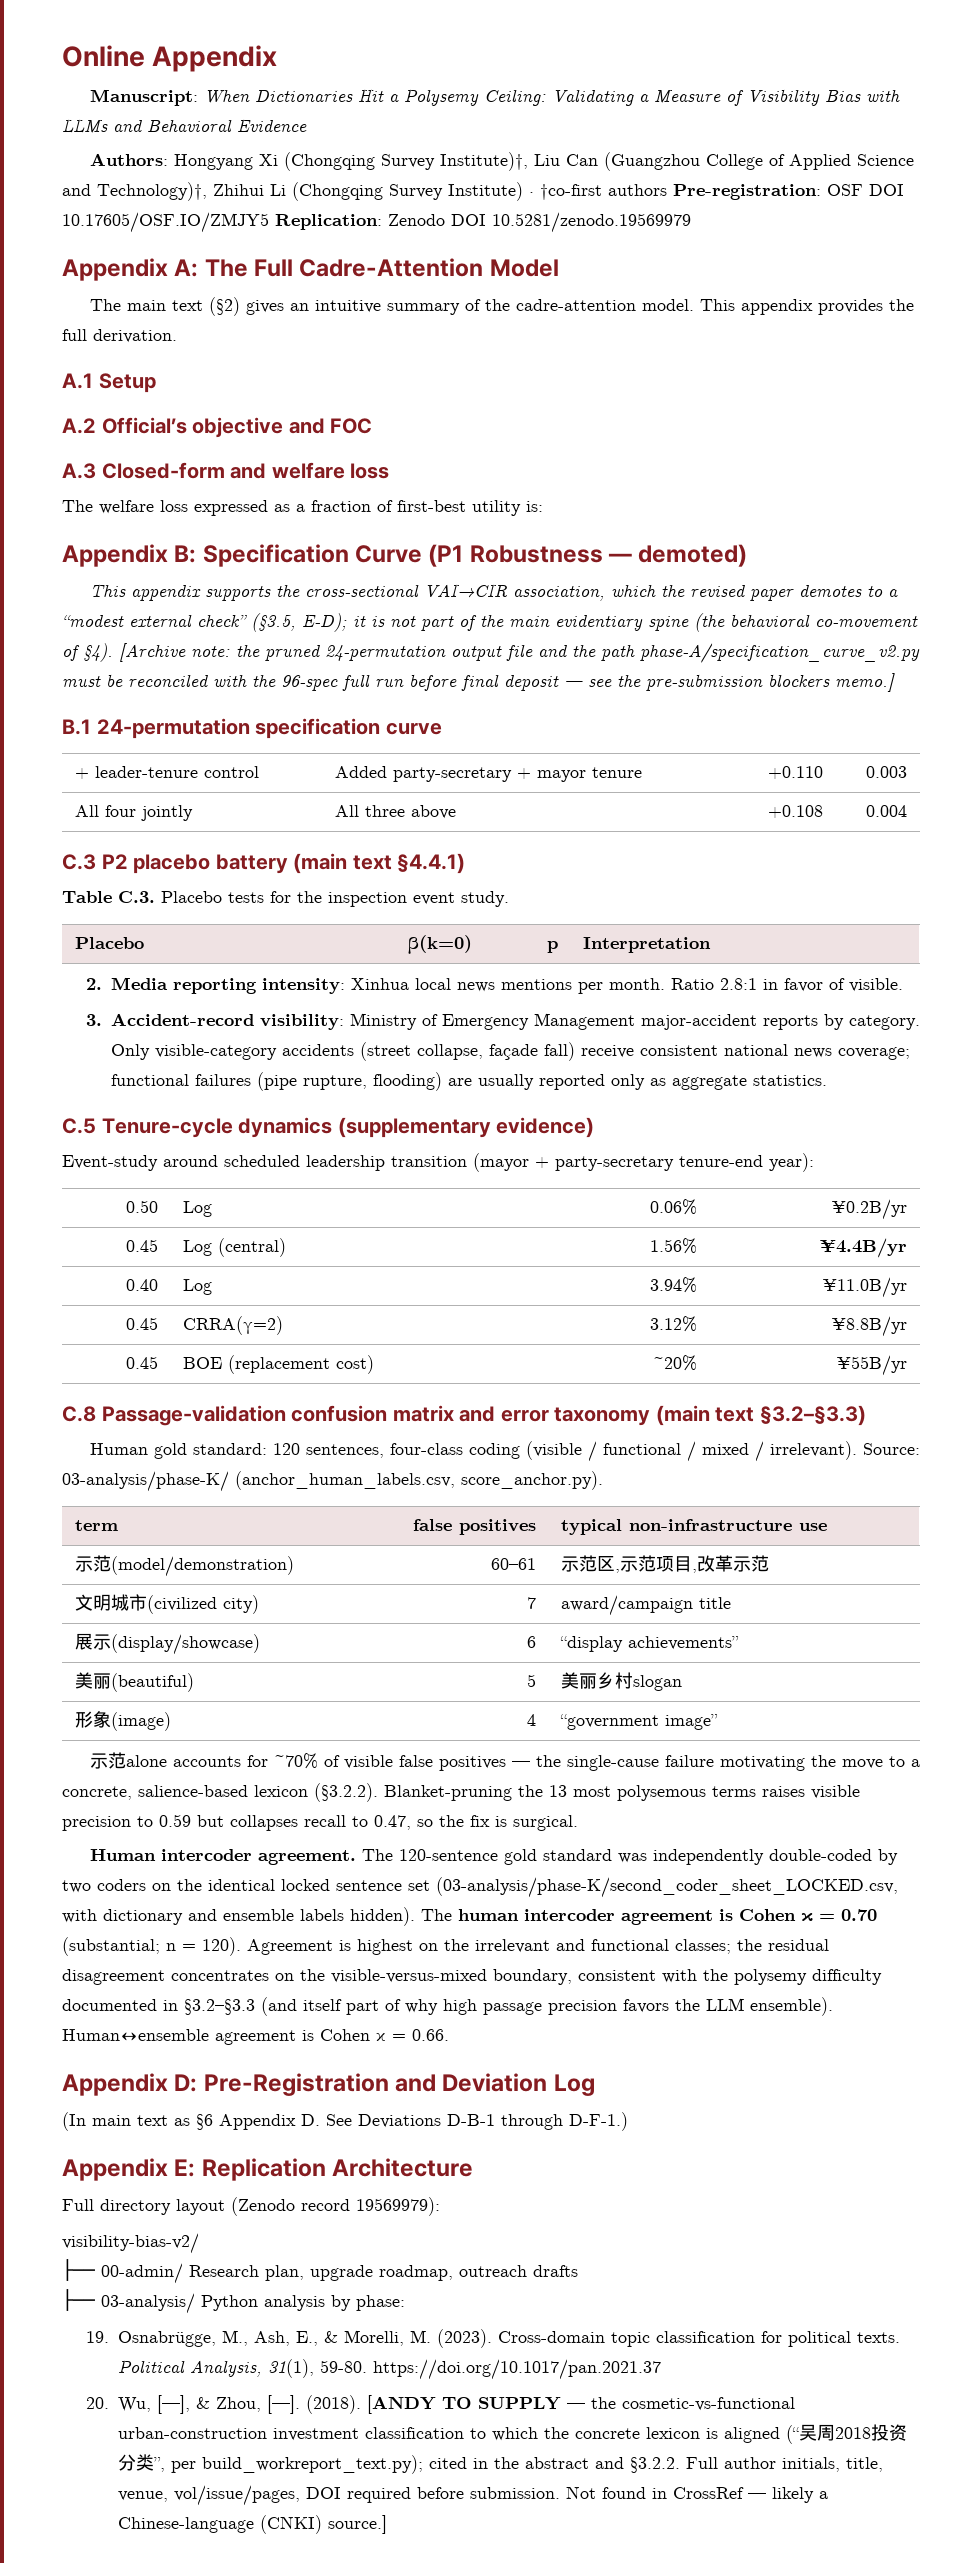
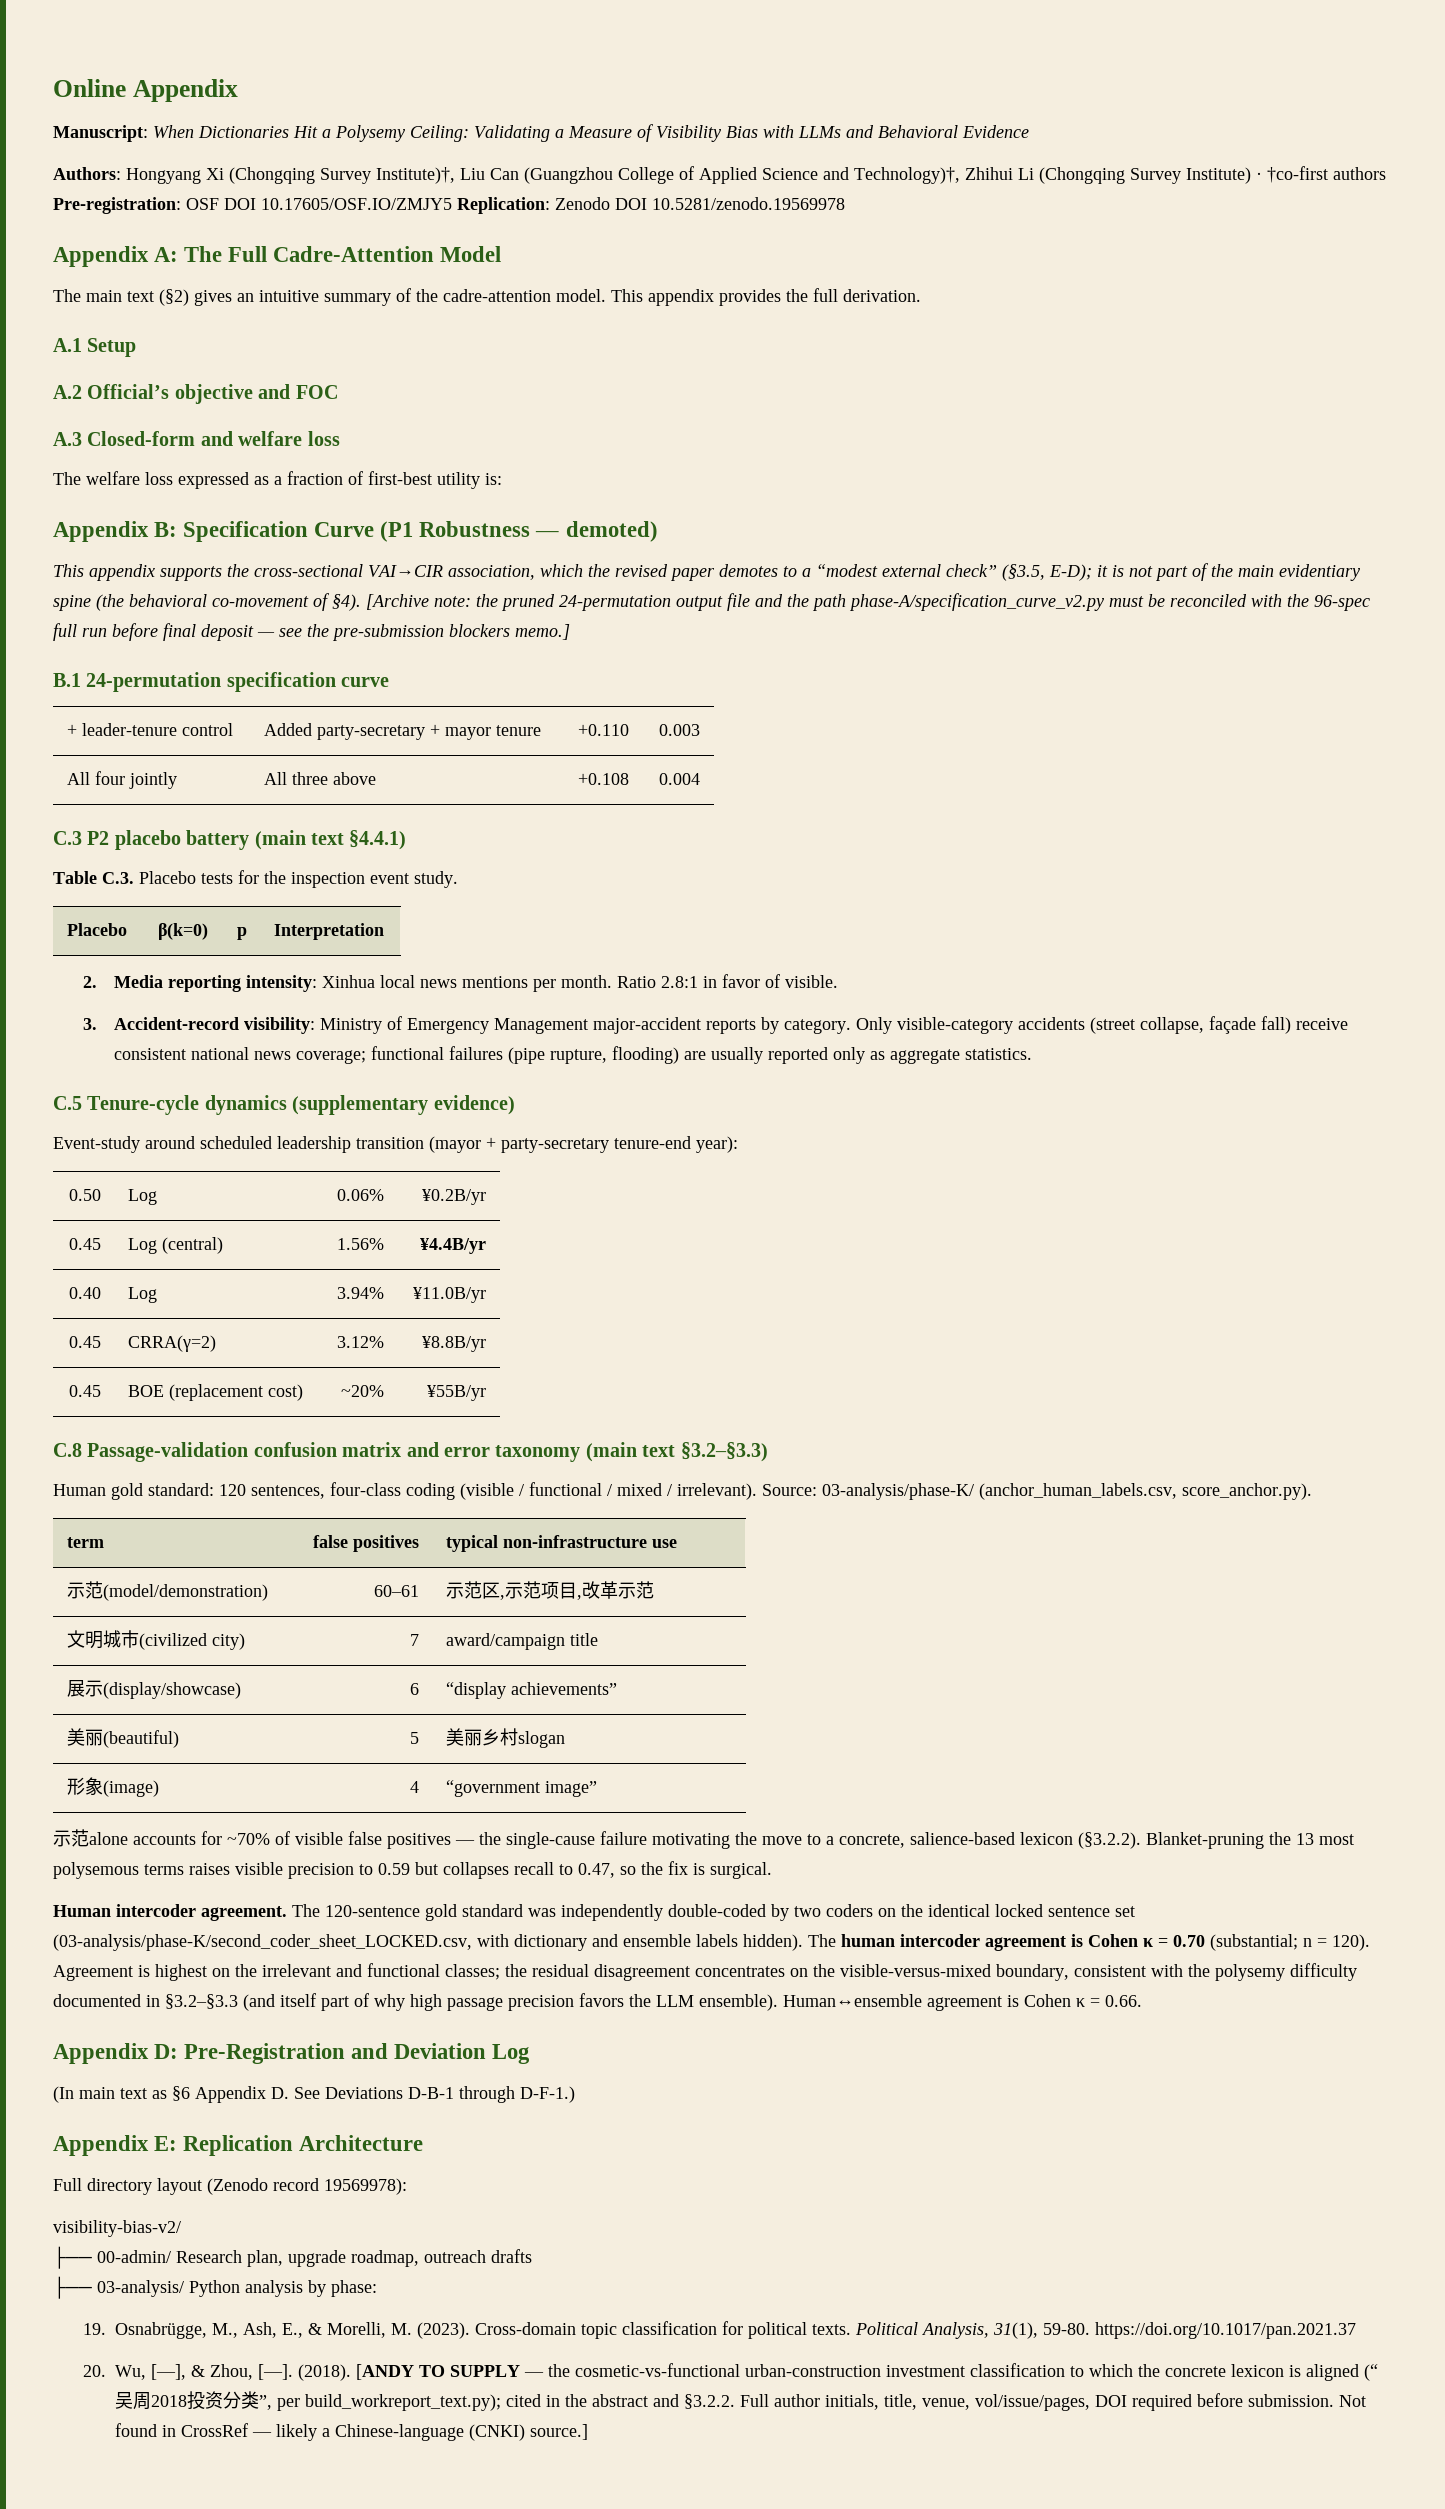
[492,212,691,233] 10.5281/zenodo.19569979 -> [652,197,845,210] 10.5281/zenodo.19569978
[356,2197,440,2216] 19569979): -> [324,2178,407,2195] 19569978):

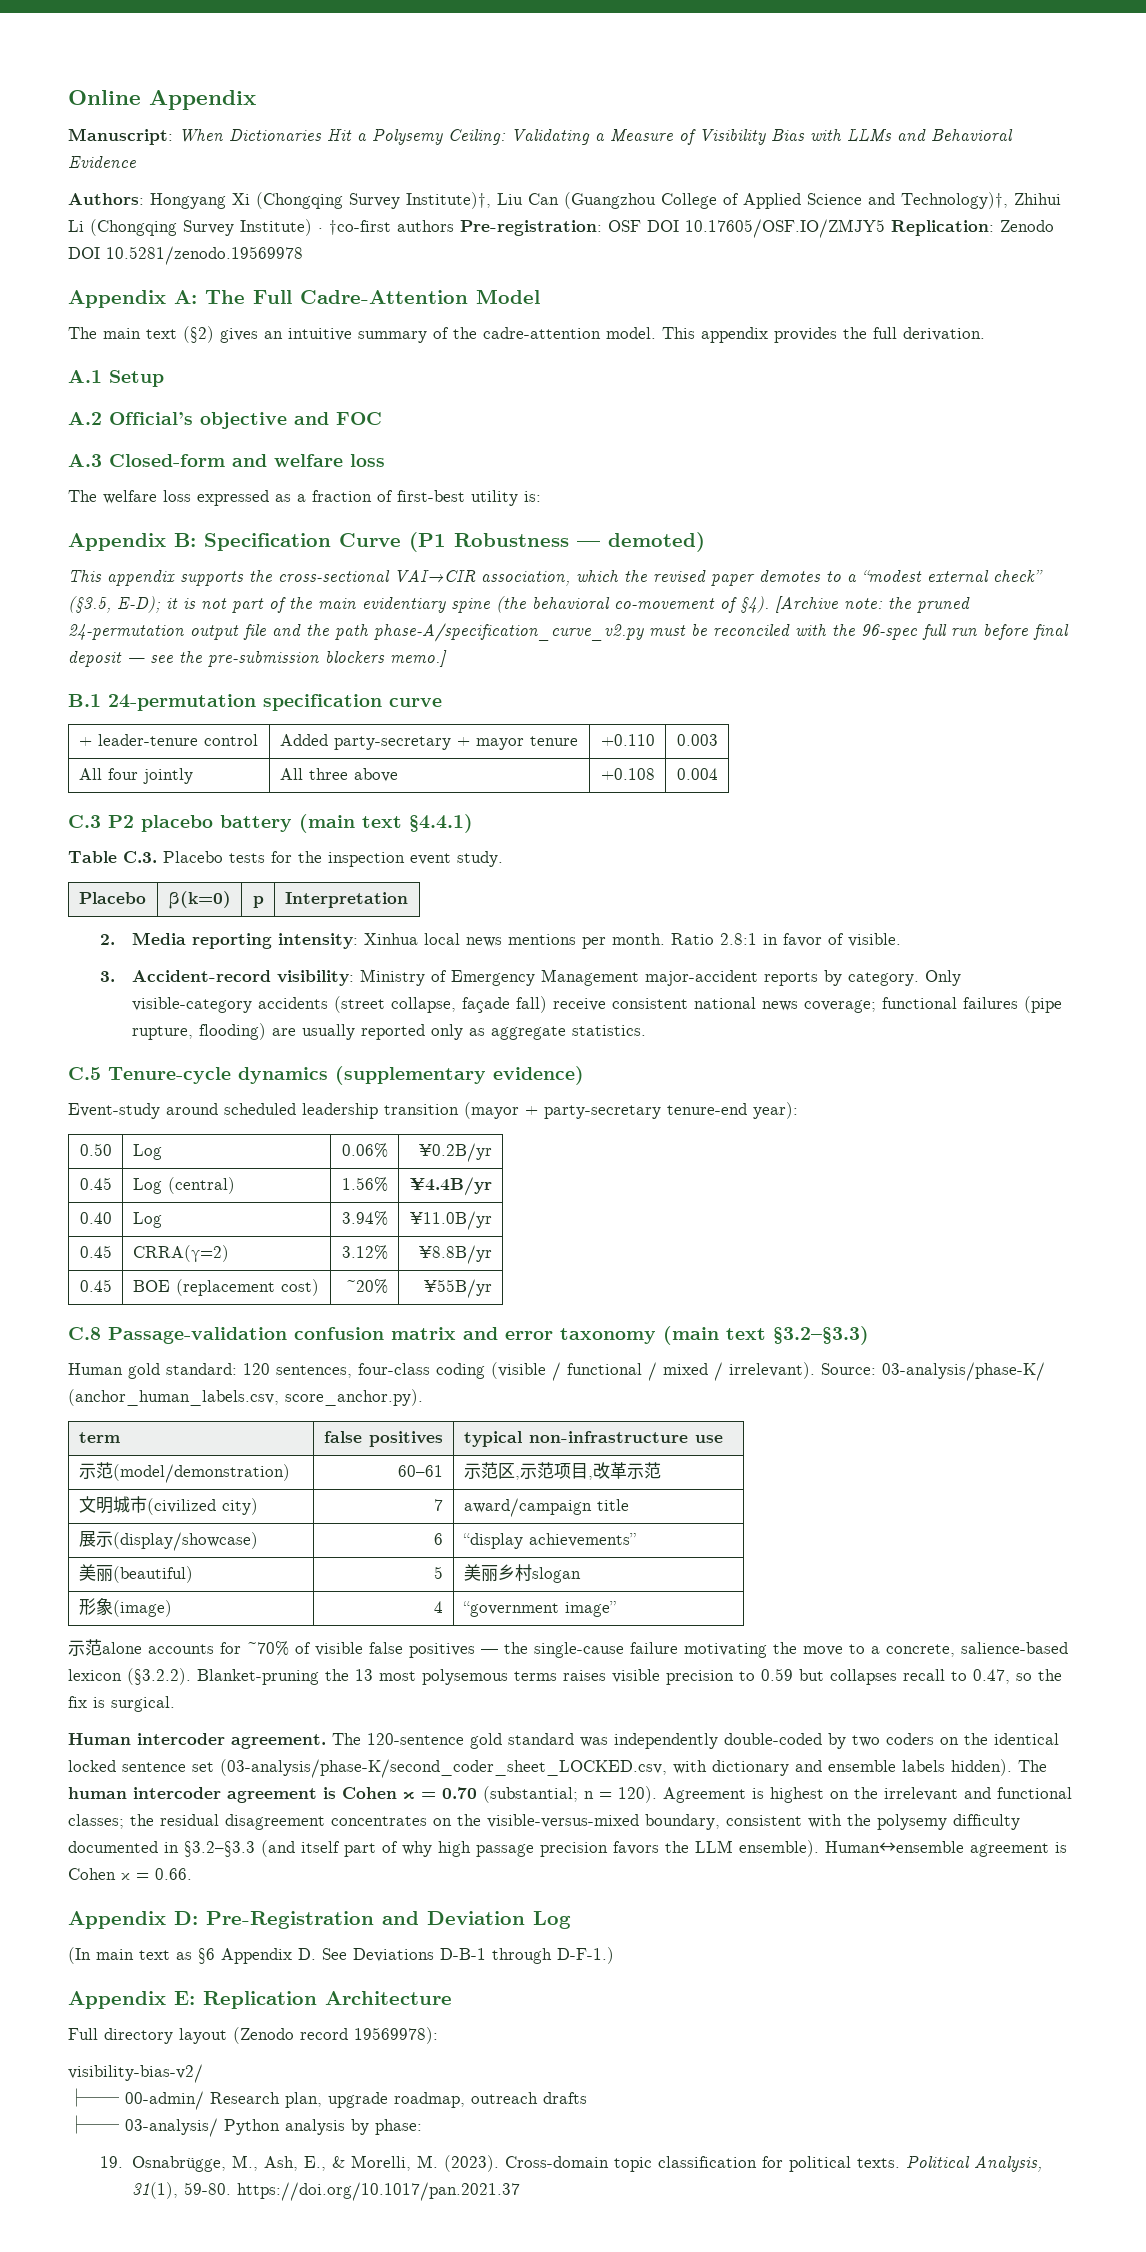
[83,2363,1379,2381] [115,2391,1367,2411] [115,2423,589,2441] // 20. Wu, [—], & Zhou, [—]. (2018). [ANDY TO SUPPLY — the cosmetic-vs-functional urban-construction investment classification to which the concrete lexicon is aligned (“吴周2018投资分类”, per build_workreport_text.py); cited in the abstract and §3.2.2. Full author initials, title, venue, vol/issue/pages, DOI required before submission. Not found in CrossRef — likely a Chinese-language (CNKI) source.] -> (521, 2191) none

